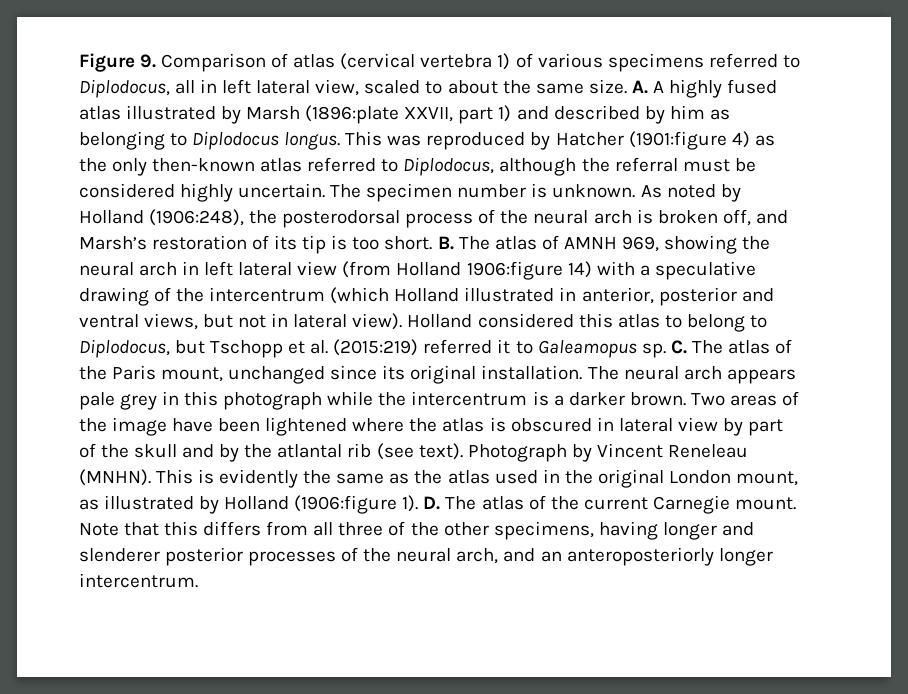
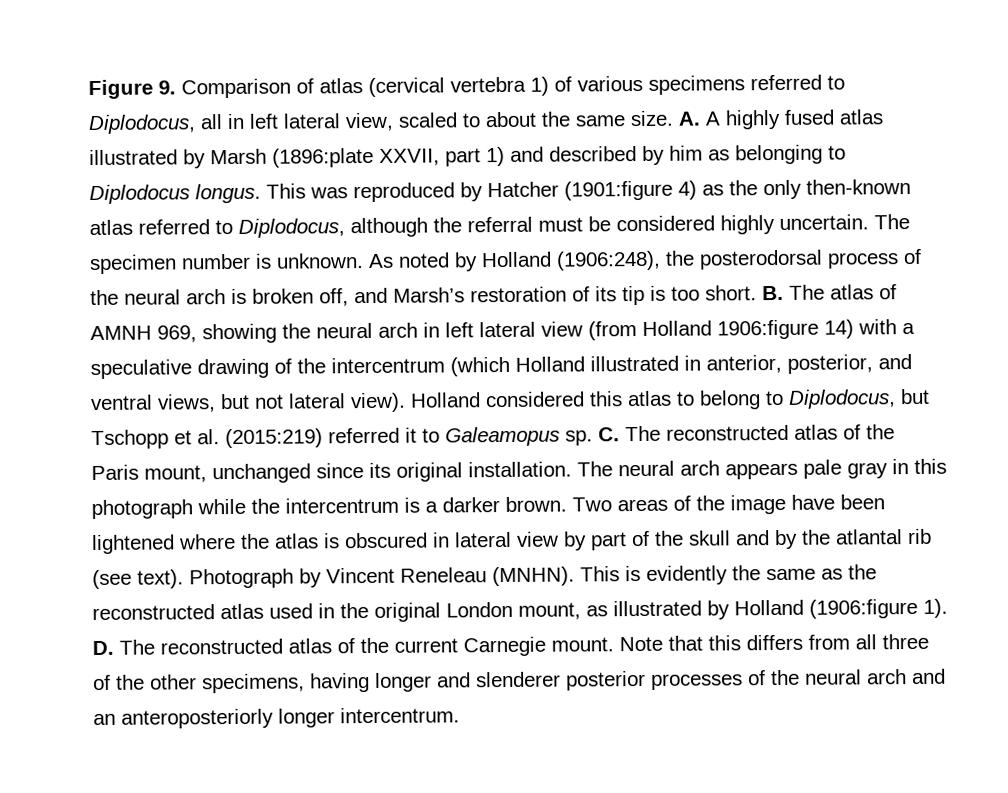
[658,287,737,306] posterior -> [786,354,873,374] posterior,
[271,313,289,327] in -> (284, 401) none
(724, 347) none -> [665,424,789,441] reconstructed
[119,394,157,410] grey -> [846,462,888,479] gray
(443, 477) none -> [91,604,215,621] reconstructed
(477, 503) none -> [159,638,283,655] reconstructed
[456,548,499,564] arch, -> [866,669,907,685] arch

